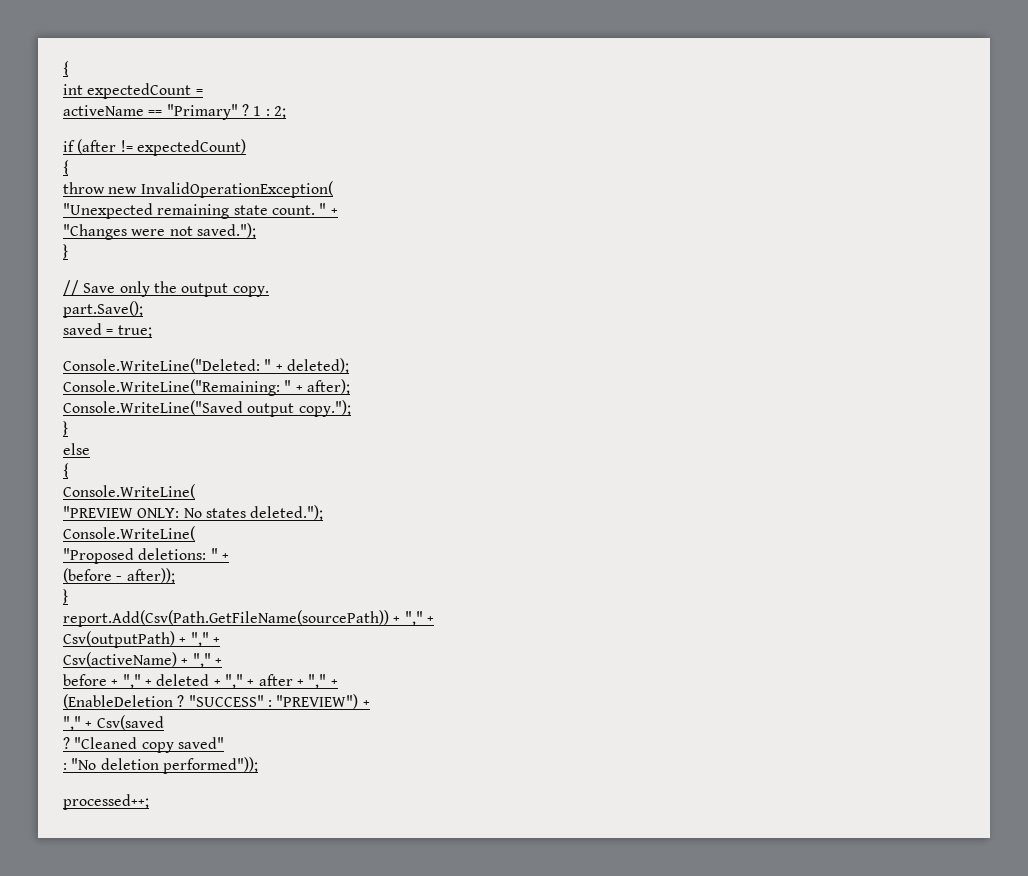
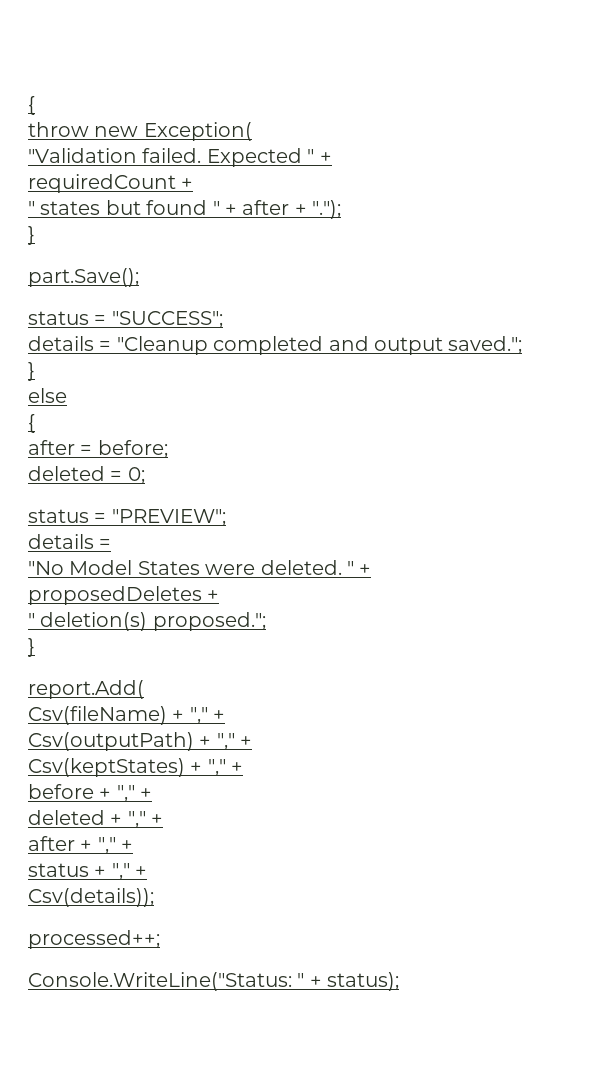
[63,61,69,76] [63,83,203,99] [63,104,286,120] [63,139,246,156] [63,160,69,175] [63,181,333,198] [63,203,338,219] [63,223,256,240] [63,244,68,259] [63,280,269,297] [63,301,143,318] [63,323,152,338] [63,358,349,374] [63,379,350,396] [63,400,351,417] [63,421,68,436] [63,443,90,455] [63,463,69,478] [63,484,195,499] [63,505,324,521] [63,526,195,541] [63,548,229,564] [63,568,175,584] [63,589,68,604] [63,610,389,627] { // int expectedCount = // activeName == "Primary" ? 1 : 2; // if (after != expectedCount) // { // throw new InvalidOperationException( // "Unexpected remaining state count. " + // "Changes were not saved."); // } // // Save only the output copy. // part.Save(); // saved = true; // Console.WriteLine("Deleted: " + deleted); // Console.WriteLine("Remaining: " + after); // Console.WriteLine("Saved output copy."); // } // else // { // Console.WriteLine( // "PREVIEW ONLY: No states deleted."); // Console.WriteLine( // "Proposed deletions: " + // (before - after)); // } // report.Add(Csv(Path.GetFileName(sourcePath)) -> [28,96,35,115] [28,122,252,141] [28,148,332,167] [28,174,194,193] [28,200,342,219] [28,226,35,245] [28,268,139,287] [28,311,223,328] [28,336,523,355] [28,362,35,381] [28,388,67,403] [28,414,35,433] [28,440,168,458] [28,466,145,484] [28,509,226,526] [28,534,112,549] [28,560,372,575] [28,586,220,605] [28,612,266,631] [28,638,35,657] [28,680,144,699] [28,706,167,725] { // throw new Exception( // "Validation failed. Expected " + // requiredCount + // " states but found " + after + "."); // } // part.Save(); // status = "SUCCESS"; // details = "Cleanup completed and output saved."; // } // else // { // after = before; // deleted = 0; // status = "PREVIEW"; // details = // "No Model States were deleted. " + // proposedDeletes + // " deletion(s) proposed."; // } // report.Add( // Csv(fileName)
[63,652,177,667] Csv(activeName) -> [28,758,185,777] Csv(keptStates)
(152, 682) none -> (153, 793) //
(255, 682) none -> (164, 819) //
[63,694,370,709] [63,715,164,731] [63,737,224,753] [63,757,258,774] [63,794,149,810] (EnableDeletion ? "SUCCESS" : "PREVIEW") + // "," + Csv(saved // ? "Cleaned copy saved" // : "No deletion performed")); // processed++; -> [28,863,148,880] [28,888,154,907] [28,930,160,949] [28,972,400,991] status + "," + // Csv(details)); // processed++; // Console.WriteLine("Status: " + status);

